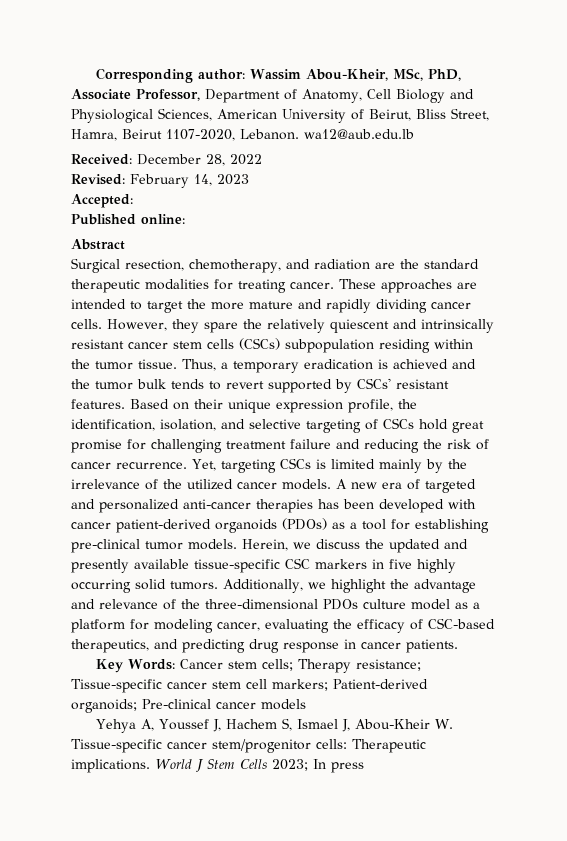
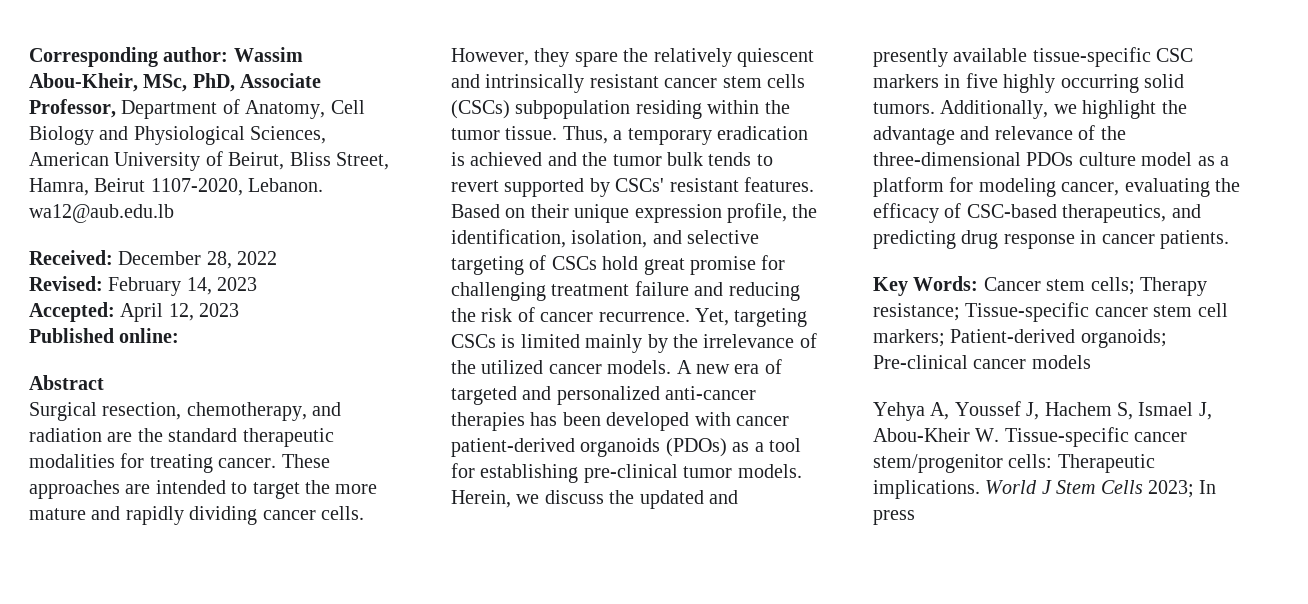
(133, 201) none -> [120,303,240,322] April 12, 2023

